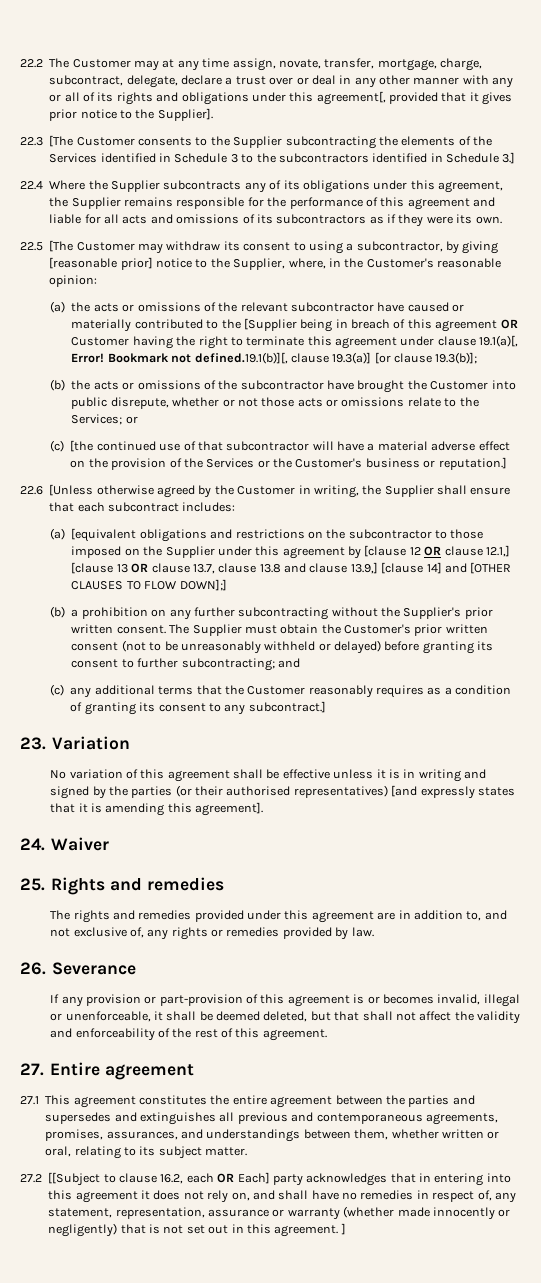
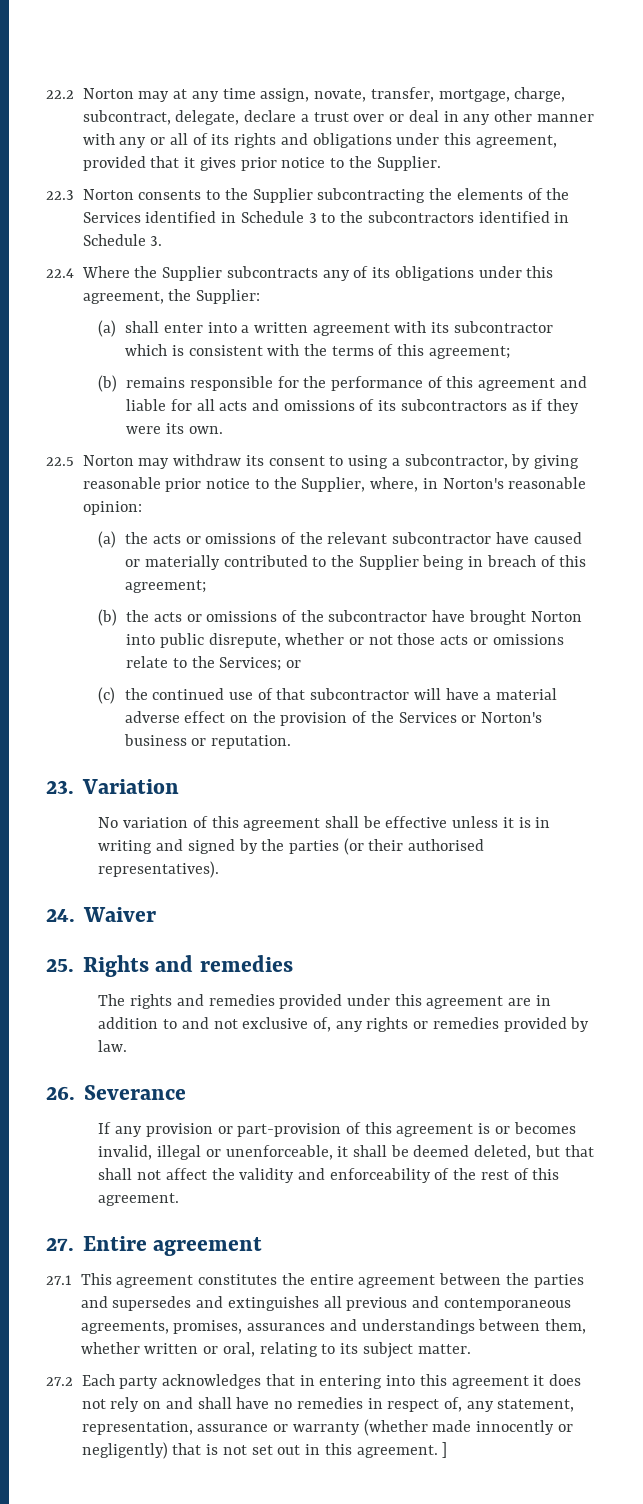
[49,58,131,68] The Customer -> [82,88,134,99] Norton
[316,91,386,105] agreement[, -> [475,135,557,148] agreement,
[157,108,213,121] Supplier]. -> [376,156,441,171] Supplier.
[49,135,135,147] [The Customer -> [82,189,134,200] Norton
[502,152,516,164] 3.] -> [150,236,163,246] 3.
[71,197,121,209] Supplier -> [196,289,261,304] [98,320,553,337] [125,344,510,359] [98,375,118,392] Supplier: // (a) shall enter into a written agreement with its subcontractor which is consistent with the terms of this agreement; // (b)
[49,240,135,252] [The Customer -> [82,455,134,466] Norton
[49,257,153,270] [reasonable prior] -> [82,477,202,492] reasonable prior
[344,258,434,268] the Customer's -> [442,478,504,489] Norton's
[243,318,297,331] [Supplier -> [358,555,419,570] Supplier
[435,319,518,332] [71,335,519,349] [71,352,478,364] agreement OR Customer having the right to terminate this agreement under clause 19.1(a)[, Error! Bookmark not defined.19.1(b)][, clause 19.3(a)] [or clause 19.3(b)]; -> [125,580,207,593] agreement;
[407,380,489,390] the Customer -> [530,611,582,622] Norton
[70,440,94,452] [the -> [124,688,148,700] the
[273,457,507,470] [20,484,511,498] [49,502,236,512] [50,528,484,542] [71,545,510,559] [71,562,512,574] [71,579,227,591] [50,606,493,620] [71,624,488,636] [71,640,494,654] [71,658,300,671] [50,684,512,698] [70,701,326,715] the Customer's business or reputation.] // 22.6 [Unless otherwise agreed by the Customer in writing, the Supplier shall ensure that each subcontract includes: // (a) [equivalent obligations and restrictions on the subcontractor to those imposed on the Supplier under this agreement by [clause 12 OR clause 12.1,] [clause 13 OR clause 13.7, clause 13.8 and clause 13.9,] [clause 14] and [OTHER CLAUSES TO FLOW DOWN];] // (b) a prohibition on any further subcontracting without the Supplier's prior written consent. The Supplier must obtain the Customer's prior written consent (not to be unreasonably withheld or delayed) before granting its consent to further subcontracting; and // (c) any additional terms that the Customer reasonably requires as a condition of granting its consent to any subcontract.] -> [481,712,543,723] [123,734,292,749] Norton's business or reputation.
[293,785,515,799] [50,802,264,816] representatives) [and expressly states that it is amending this agreement]. -> [98,861,220,878] representatives).
[466,911,482,921] to, -> [163,1019,178,1029] to
[106,1131,178,1140] assurances, -> [247,1323,326,1331] assurances
[48,1172,270,1186] [[Subject to clause 16.2, each OR Each] -> [81,1374,115,1386] Each
[231,1192,250,1201] on, -> [143,1401,162,1409] on

